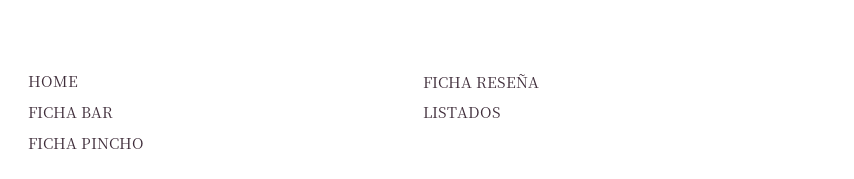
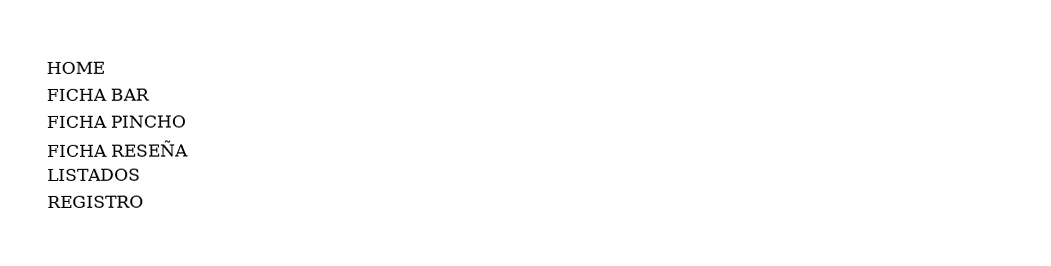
(501, 112) none -> [47,195,144,209] // REGISTRO

